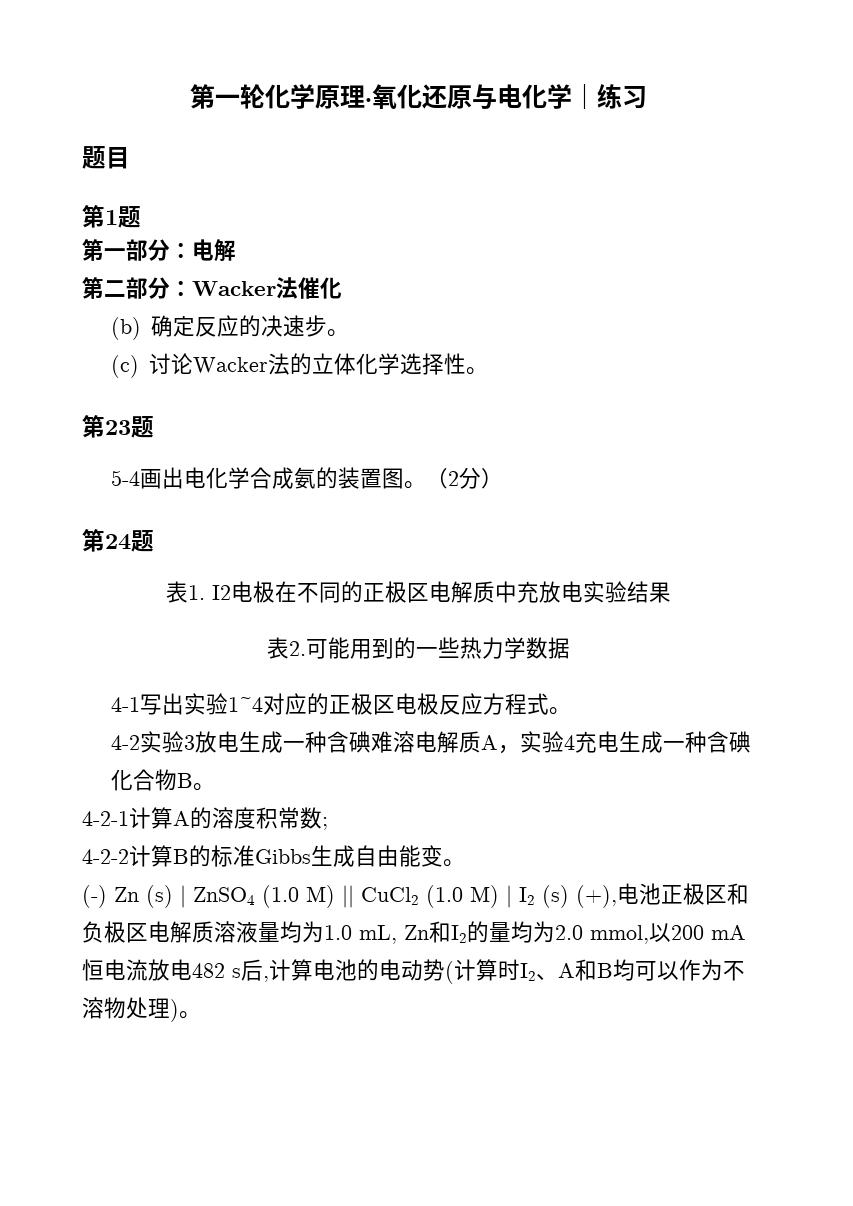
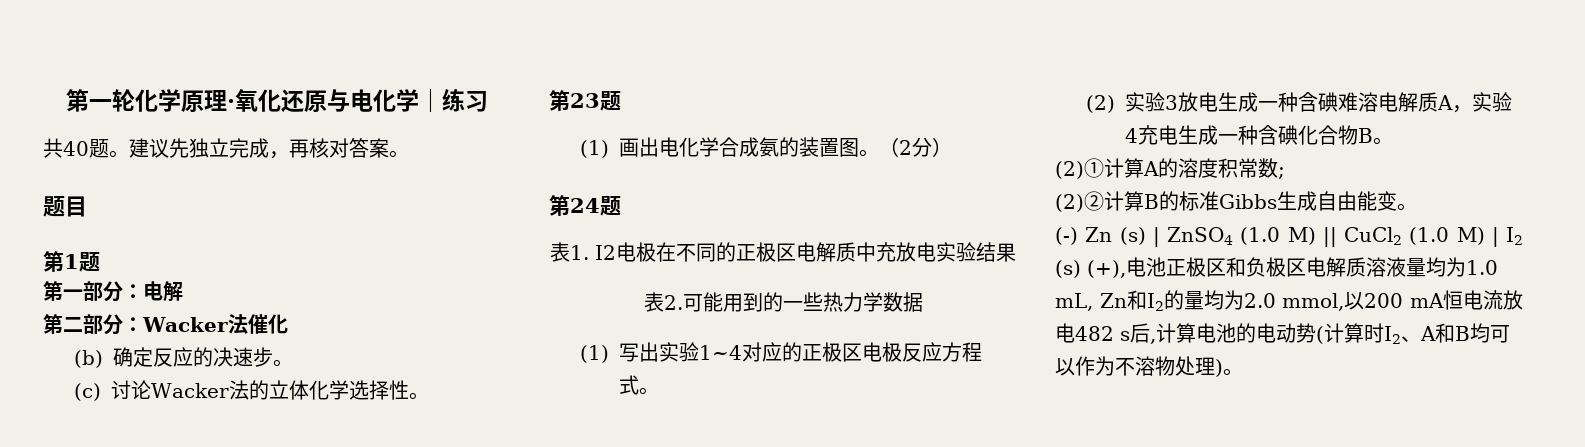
(647, 97) none -> [43,138,409,159] // 共40题。建议先独立完成，再核对答案。
[110,470,140,486] 5-4 -> [580,140,610,158] (1)
[110,697,140,712] 4-1 -> [580,345,610,363] (1)
[110,735,140,750] 4-2 -> [1086,95,1116,113] (2)
[82,811,129,826] 4-2-1 -> [1055,158,1104,179] (2)①
[82,849,129,864] 4-2-2 -> [1055,191,1104,212] (2)②

